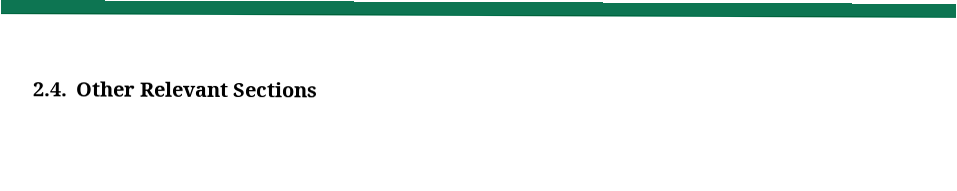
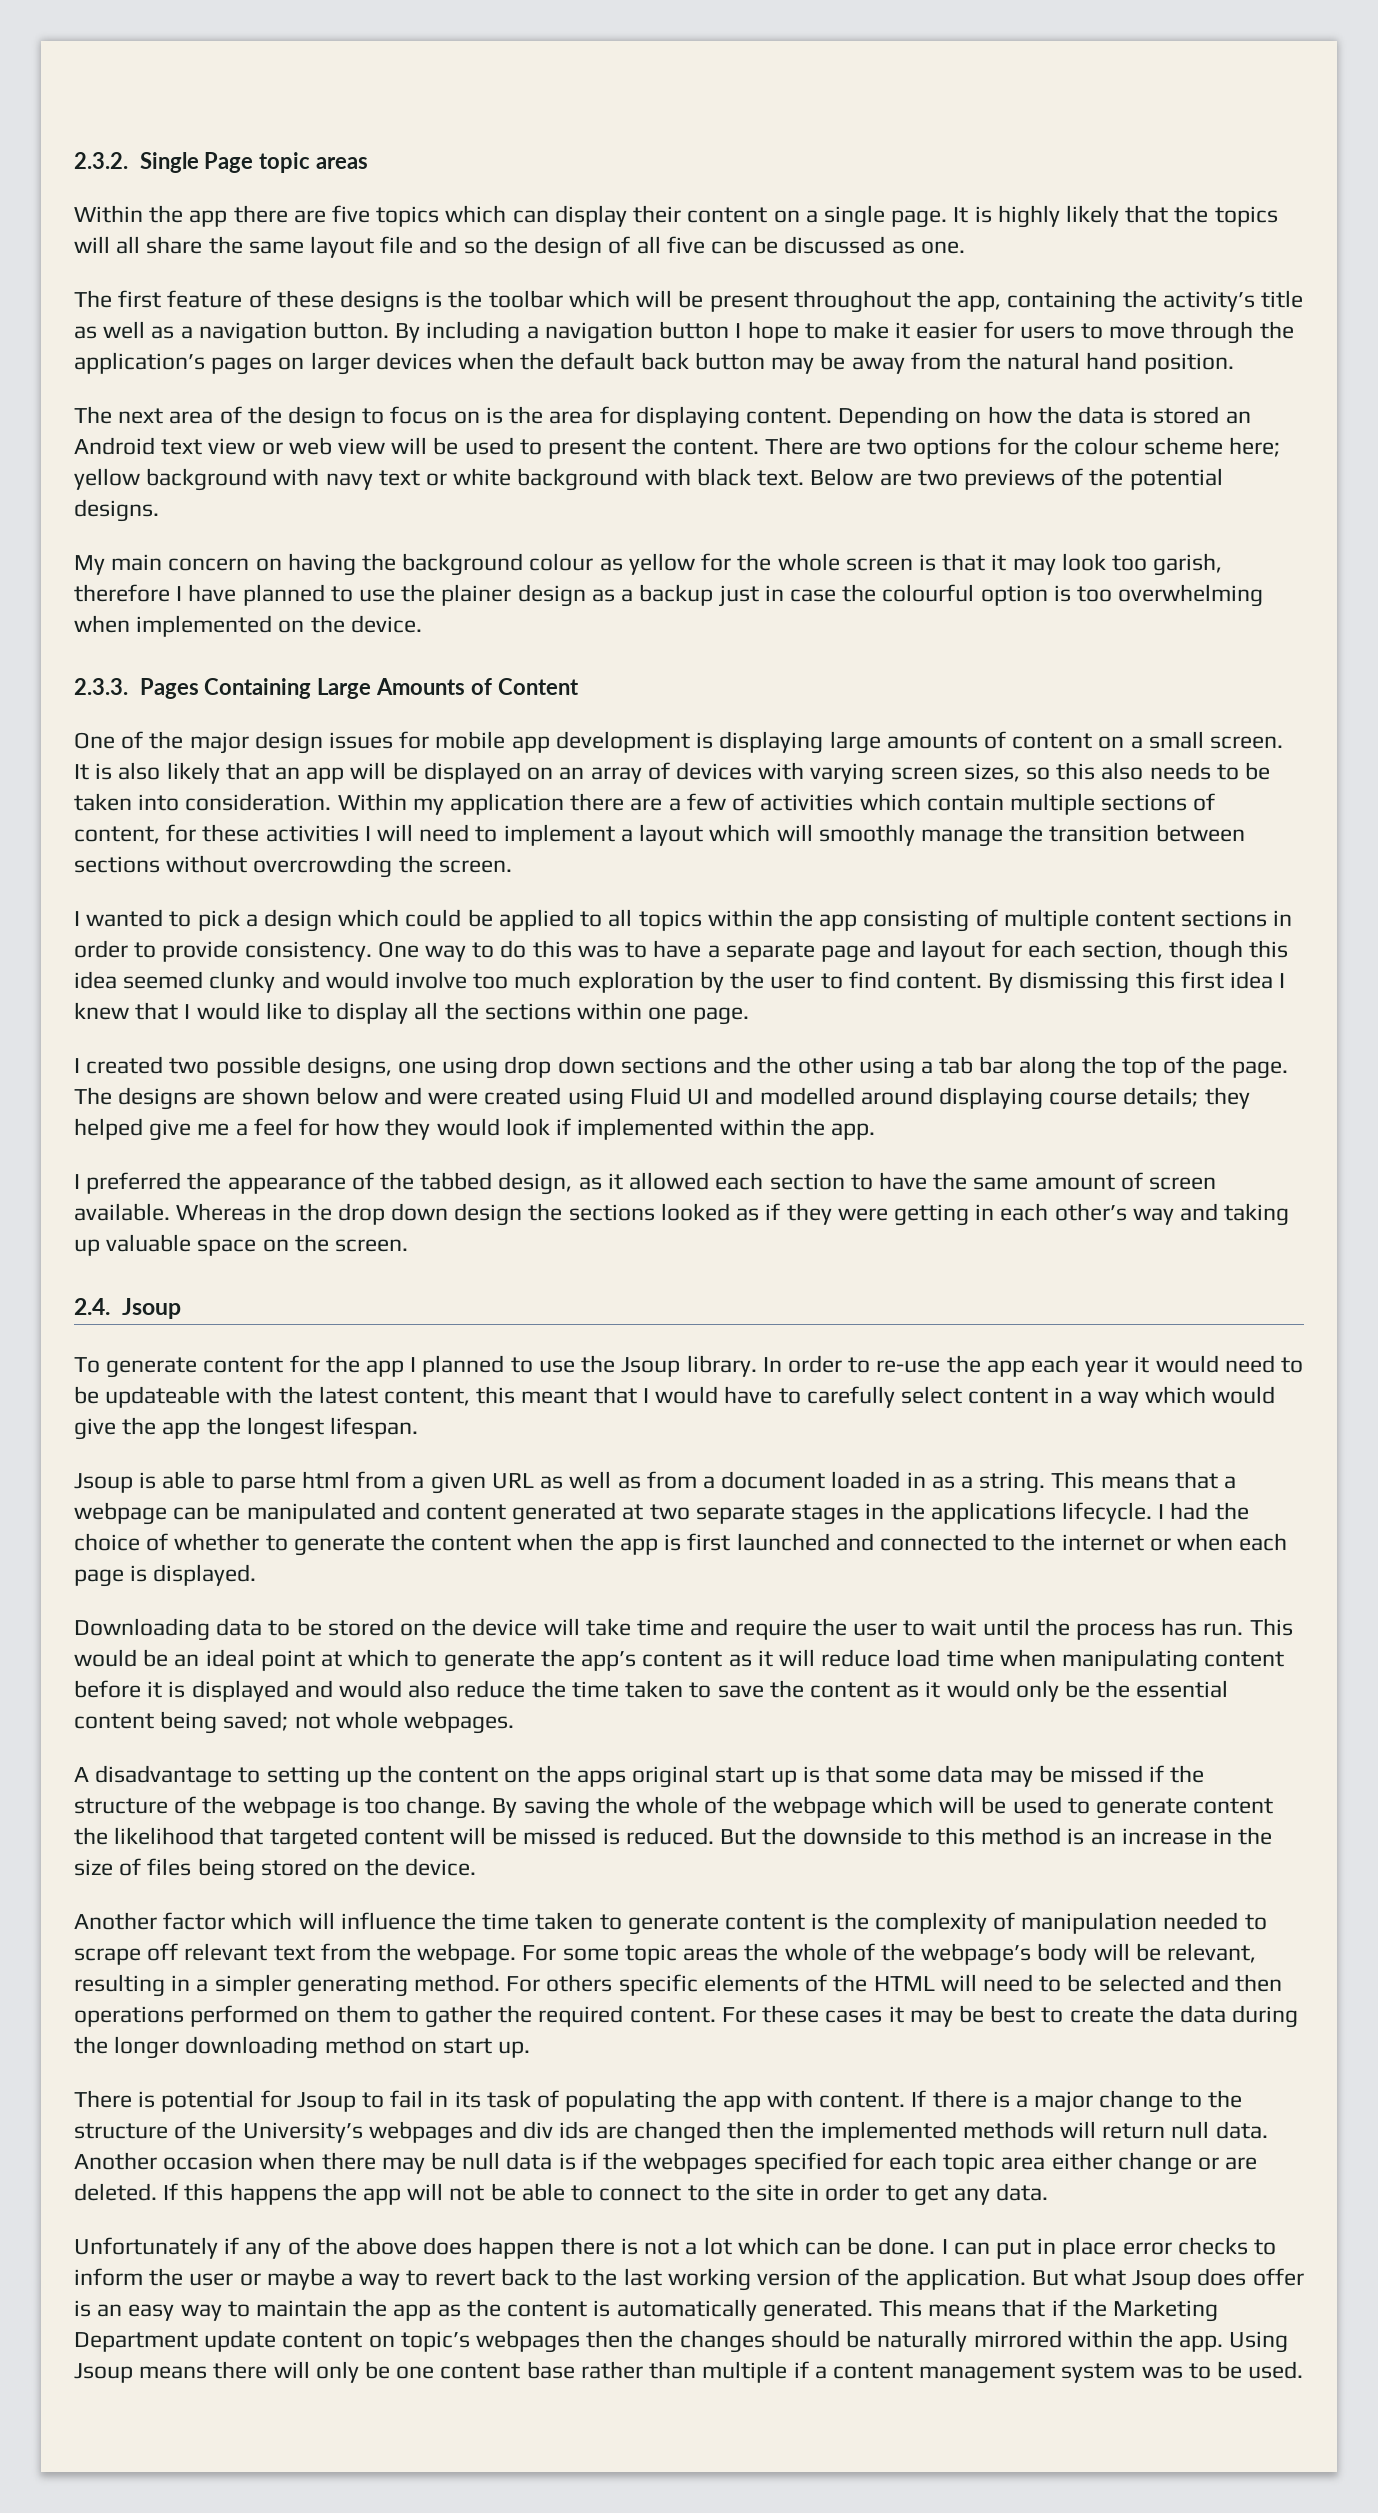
[32,81,319,98] 2.4. Other Relevant Sections -> [74,152,369,173] [74,205,1278,228] [74,236,965,259] [74,290,1303,313] [74,321,1294,344] [74,352,1234,375] [74,406,1251,429] [74,437,1281,459] [74,468,1223,491] [74,499,159,522] [74,553,1223,576] [74,584,1264,607] [74,615,422,637] [74,678,580,699] [74,731,1283,754] [74,762,1271,785] [74,793,1216,815] [74,824,1245,847] [74,855,512,878] [74,909,1293,932] [74,940,1289,963] [74,971,1286,994] [74,1002,749,1025] [74,1056,1288,1079] [74,1087,1250,1110] [74,1118,875,1141] [74,1172,1216,1195] [74,1203,1290,1226] [74,1234,409,1256] [74,1298,181,1319] [74,1355,1304,1378] [74,1386,1276,1408] [74,1417,419,1440] [74,1471,1237,1494] [74,1502,1249,1525] [74,1533,1288,1556] [74,1564,257,1587] [74,1618,1293,1641] [74,1649,1285,1672] [74,1680,1229,1702] [74,1711,515,1734] [74,1765,1205,1788] [74,1796,1274,1819] [74,1827,1273,1850] [74,1858,477,1881] [74,1912,1267,1935] [74,1943,1256,1966] [74,1974,1282,1997] [74,2005,1299,2028] [74,2036,531,2059] [74,2090,1242,2113] [74,2121,1268,2144] [74,2152,1258,2175] [74,2183,1049,2206] [74,2237,1277,2259] [74,2268,1304,2291] [74,2299,1218,2322] [74,2330,1289,2353] [74,2361,1304,2384] 2.3.2. Single Page topic areas // Within the app there are five topics which can display their content on a single page. It is highly likely that the topics will all share the same layout file and so the design of all five can be discussed as one. // The first feature of these designs is the toolbar which will be present throughout the app, containing the activity’s title as well as a navigation button. By including a navigation button I hope to make it easier for users to move through the application’s pages on larger devices when the default back button may be away from the natural hand position. // The next area of the design to focus on is the area for displaying content. Depending on how the data is stored an Android text view or web view will be used to present the content. There are two options for the colour scheme here; yellow background with navy text or white background with black text. Below are two previews of the potential designs. // My main concern on having the background colour as yellow for the whole screen is that it may look too garish, therefore I have planned to use the plainer design as a backup just in case the colourful option is too overwhelming when implemented on the device. // 2.3.3. Pages Containing Large Amounts of Content // One of the major design issues for mobile app development is displaying large amounts of content on a small screen. It is also likely that an app will be displayed on an array of devices with varying screen sizes, so this also needs to be taken into consideration. Within my application there are a few of activities which contain multiple sections of content, for these activities I will need to implement a layout which will smoothly manage the transition between sections without overcrowding the screen. // I wanted to pick a design which could be applied to all topics within the app consisting of multiple content sections in order to provide consistency. One way to do this was to have a separate page and layout for each section, though this idea seemed clunky and would involve too much exploration by the user to find content. By dismissing this first idea I knew that I would like to display all the sections within one page. // I created two possible designs, one using drop down sections and the other using a tab bar along the top of the page. The designs are shown below and were created using Fluid UI and modelled around displaying course details; they helped give me a feel for how they would look if implemented within the app. // I preferred the appearance of the tabbed design, as it allowed each section to have the same amount of screen available. Whereas in the drop down design the sections looked as if they were getting in each other’s way and taking up valuable space on the screen. // 2.4. Jsoup // To generate content for the app I planned to use the Jsoup library. In order to re-use the app each year it would need to be updateable with the latest content, this meant that I would have to carefully select content in a way which would give the app the longest lifespan. // Jsoup is able to parse html from a given URL as well as from a document loaded in as a string. This means that a webpage can be manipulated and content generated at two separate stages in the applications lifecycle. I had the choice of whether to generate the content when the app is first launched and connected to the internet or when each page is displayed. // Downloading data to be stored on the device will take time and require the user to wait until the process has run. This would be an ideal point at which to generate the app’s content as it will reduce load time when manipulating content before it is displayed and would also reduce the time taken to save the content as it would only be the essential content being saved; not whole webpages. // A disadvantage to setting up the content on the apps original start up is that some data may be missed if the structure of the webpage is too change. By saving the whole of the webpage which will be used to generate content the likelihood that targeted content will be missed is reduced. But the downside to this method is an increase in the size of files being stored on the device. // Another factor which will influence the time taken to generate content is the complexity of manipulation needed to scrape off relevant text from the webpage. For some topic areas the whole of the webpage’s body will be relevant, resulting in a simpler generating method. For others specific elements of the HTML will need to be selected and then operations performed on them to gather the required content. For these cases it may be best to create the data during the longer downloading method on start up. // There is potential for Jsoup to fail in its task of populating the app with content. If there is a major change to the structure of the University’s webpages and div ids are changed then the implemented methods will return null data. Another occasion when there may be null data is if the webpages specified for each topic area either change or are deleted. If this happens the app will not be able to connect to the site in order to get any data. // Unfortunately if any of the above does happen there is not a lot which can be done. I can put in place error checks to inform the user or maybe a way to revert back to the last working version of the application. But what Jsoup does offer is an easy way to maintain the app as the content is automatically generated. This means that if the Marketing Department update content on topic’s webpages then the changes should be naturally mirrored within the app. Using Jsoup means there will only be one content base rather than multiple if a content management system was to be used.

